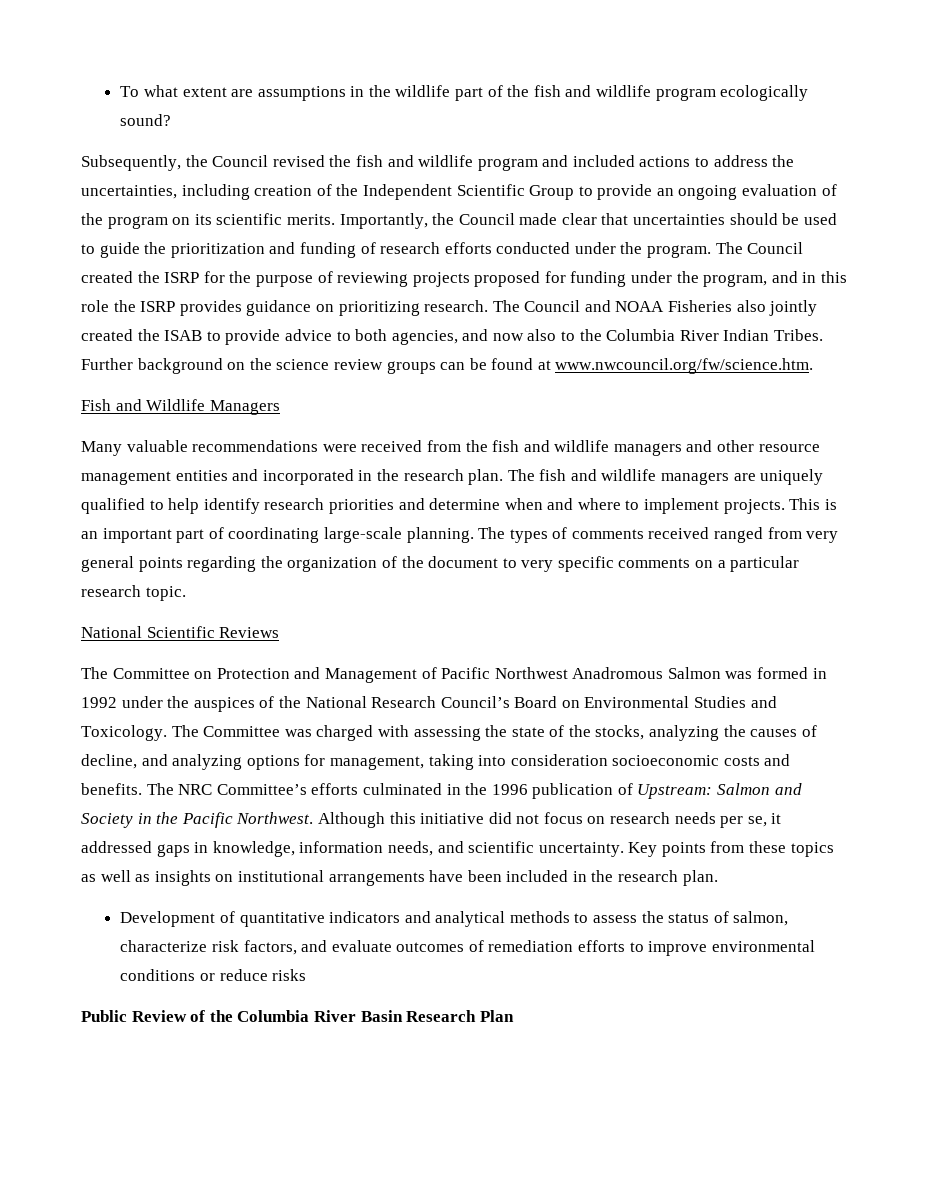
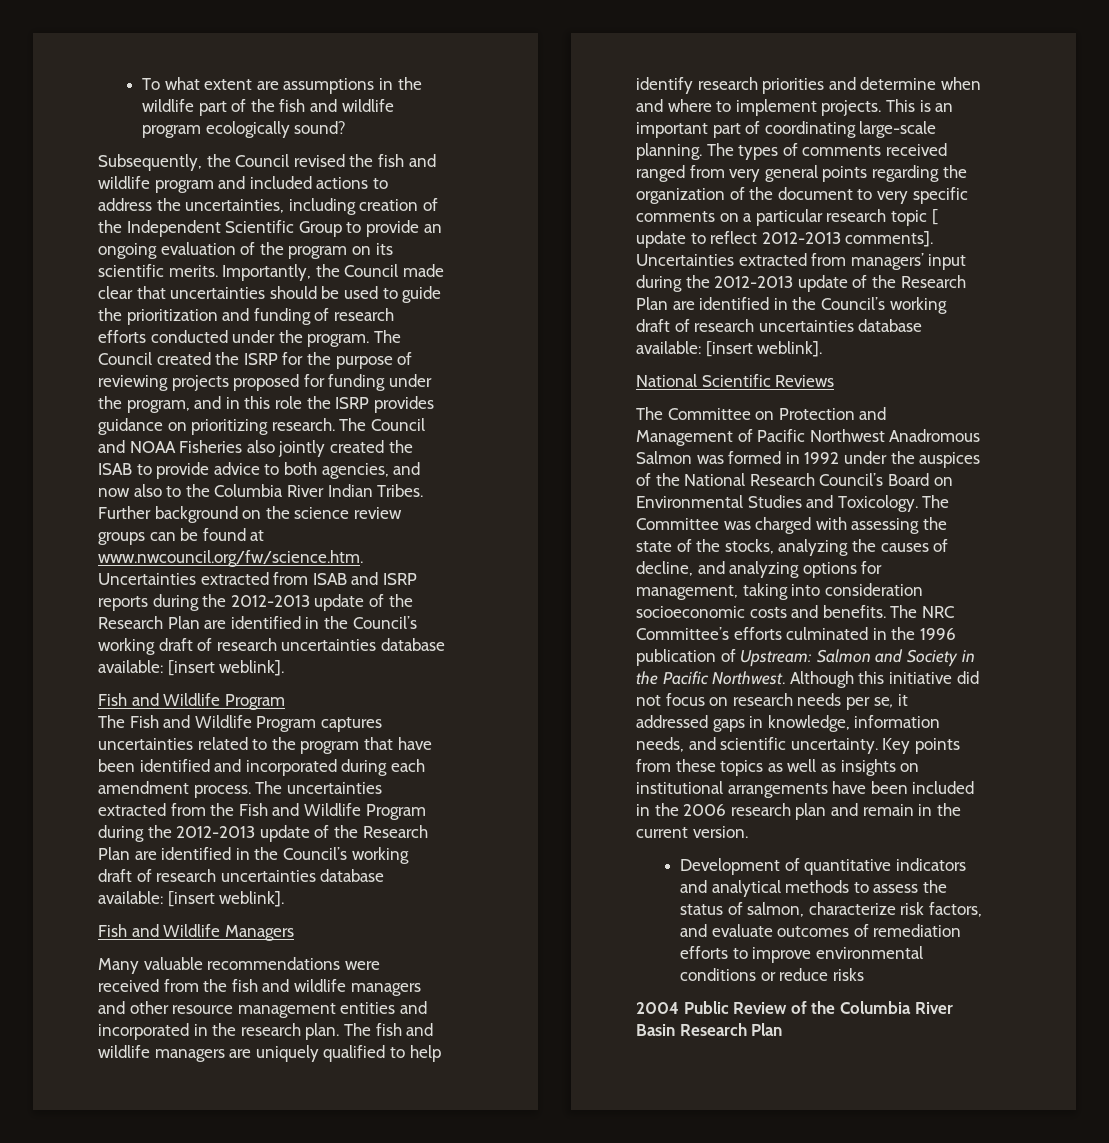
(814, 366) none -> [98,572,417,585] [98,594,413,611] [98,616,417,629] [98,638,445,655] [98,660,285,676] [98,693,285,710] [98,715,382,732] [98,737,432,754] [98,759,425,776] [98,781,382,798] [98,803,426,820] [98,825,428,842] [98,847,409,864] [98,869,385,882] [98,891,285,907] Uncertainties extracted from ISAB and ISRP reports during the 2012-2013 update of the Research Plan are identified in the Council’s working draft of research uncertainties database available: [insert weblink]. // Fish and Wildlife Program // The Fish and Wildlife Program captures uncertainties related to the program that have been identified and incorporated during each amendment process. The uncertainties extracted from the Fish and Wildlife Program during the 2012-2013 update of the Research Plan are identified in the Council’s working draft of research uncertainties database available: [insert weblink].
[145,586,186,601] topic. -> [890,209,938,226] [636,231,934,248] [636,253,967,270] [636,275,966,292] [636,297,947,314] [636,319,923,332] [636,341,823,357] topic [ update to reflect 2012-2013 comments]. Uncertainties extracted from managers’ input during the 2012-2013 update of the Research Plan are identified in the Council’s working draft of research uncertainties database available: [insert weblink].
[618,870,718,886] research plan. -> [683,803,961,820] [636,826,748,838] 2006 research plan and remain in the current version.
(307, 975) none -> [636,1002,679,1014] 2004

